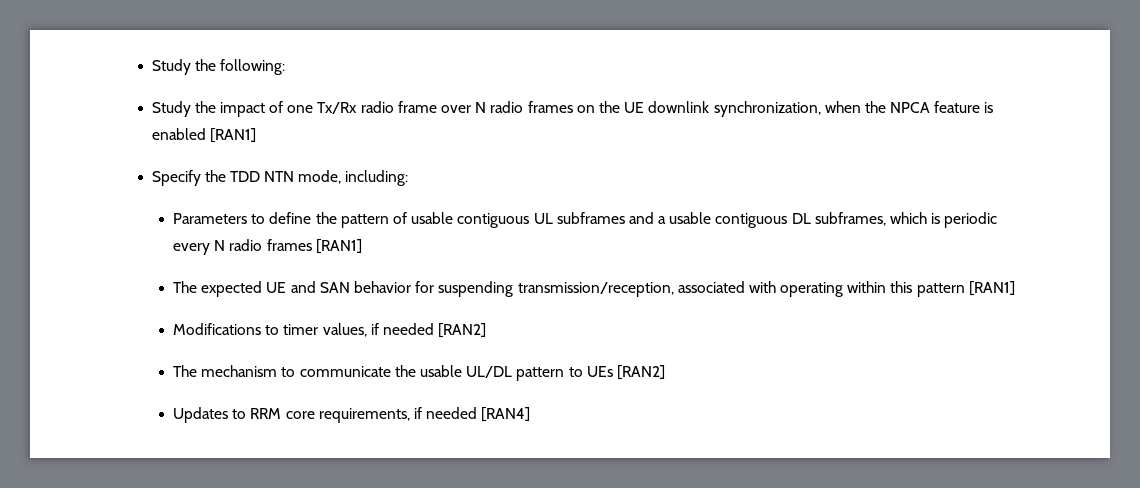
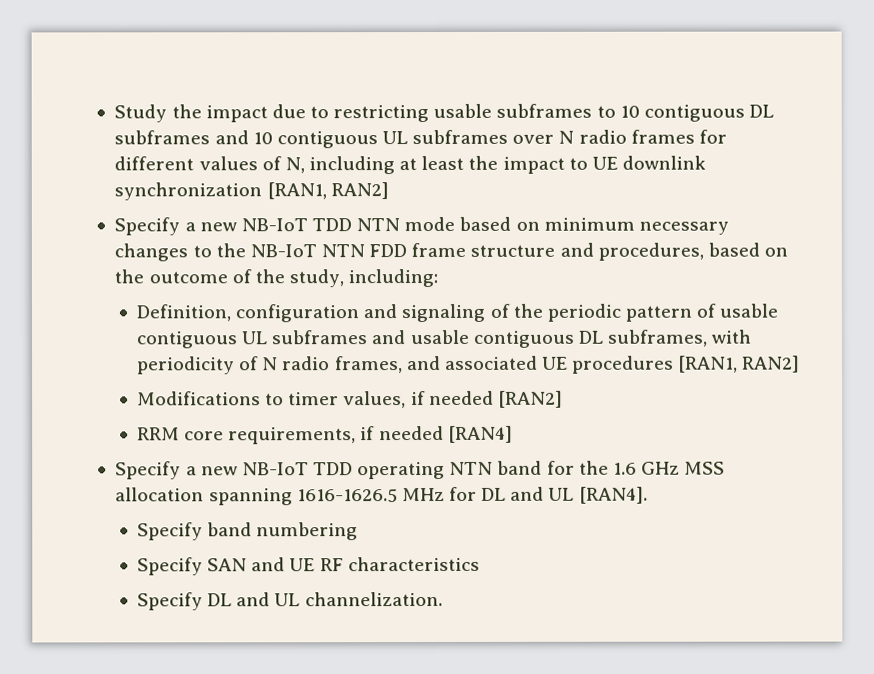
[151,59,285,75] [151,101,994,117] [151,128,256,143] [151,170,409,186] [173,212,337,224] Study the following: // Study the impact of one Tx/Rx radio frame over N radio frames on the UE downlink synchronization, when the NPCA feature is enabled [RAN1] // Specify the TDD NTN mode, including: // Parameters to define the -> [114,103,774,123] [114,129,727,149] [114,155,706,175] [114,182,389,201] [114,216,729,236] [114,242,788,262] [114,268,439,288] [136,303,621,323] Study the impact due to restricting usable subframes to 10 contiguous DL subframes and 10 contiguous UL subframes over N radio frames for different values of N, including at least the impact to UE downlink synchronization [RAN1, RAN2] // Specify a new NB-IoT TDD NTN mode based on minimum necessary changes to the NB-IoT NTN FDD frame structure and procedures, based on the outcome of the study, including: // Definition, configuration and signaling of the periodic
[658,216,667,224] a -> (407, 337) none
[890,212,998,228] [173,239,362,255] [173,281,1015,297] which is periodic every N radio frames [RAN1] // The expected UE and SAN behavior for suspending transmission/reception, associated with operating within this pattern [RAN1] -> [711,329,753,344] [137,355,801,375] with periodicity of N radio frames, and associated UE procedures [RAN1, RAN2]
[173,365,665,381] [173,407,247,423] The mechanism to communicate the usable UL/DL pattern to UEs [RAN2] // Updates to -> (563, 399) none
(531, 414) none -> [115,460,726,480] [115,486,648,506] [137,522,359,541] [137,556,480,576] [137,591,443,611] // Specify a new NB-IoT TDD operating NTN band for the 1.6 GHz MSS allocation spanning 1616-1626.5 MHz for DL and UL [RAN4]. // Specify band numbering // Specify SAN and UE RF characteristics // Specify DL and UL channelization.

